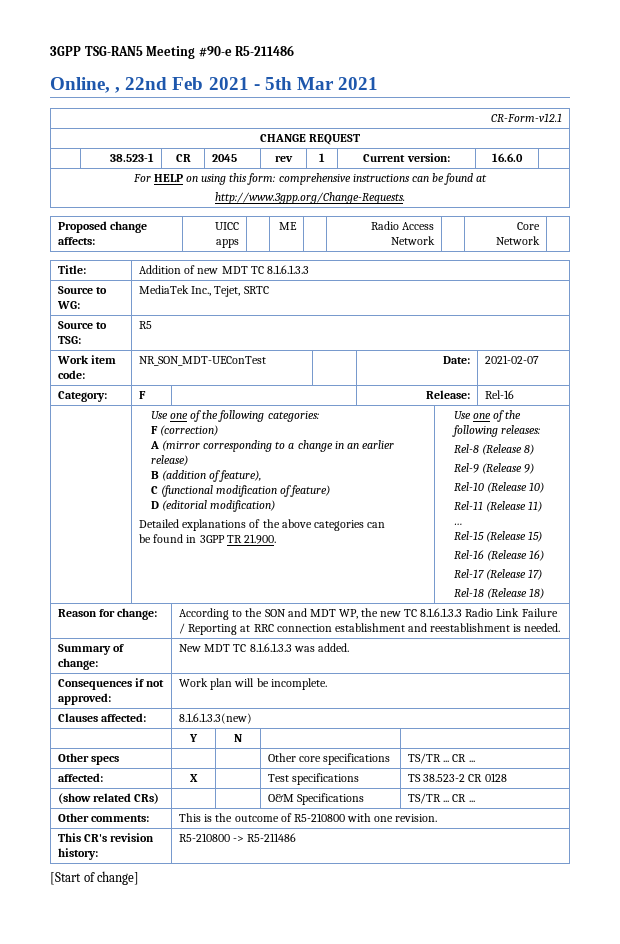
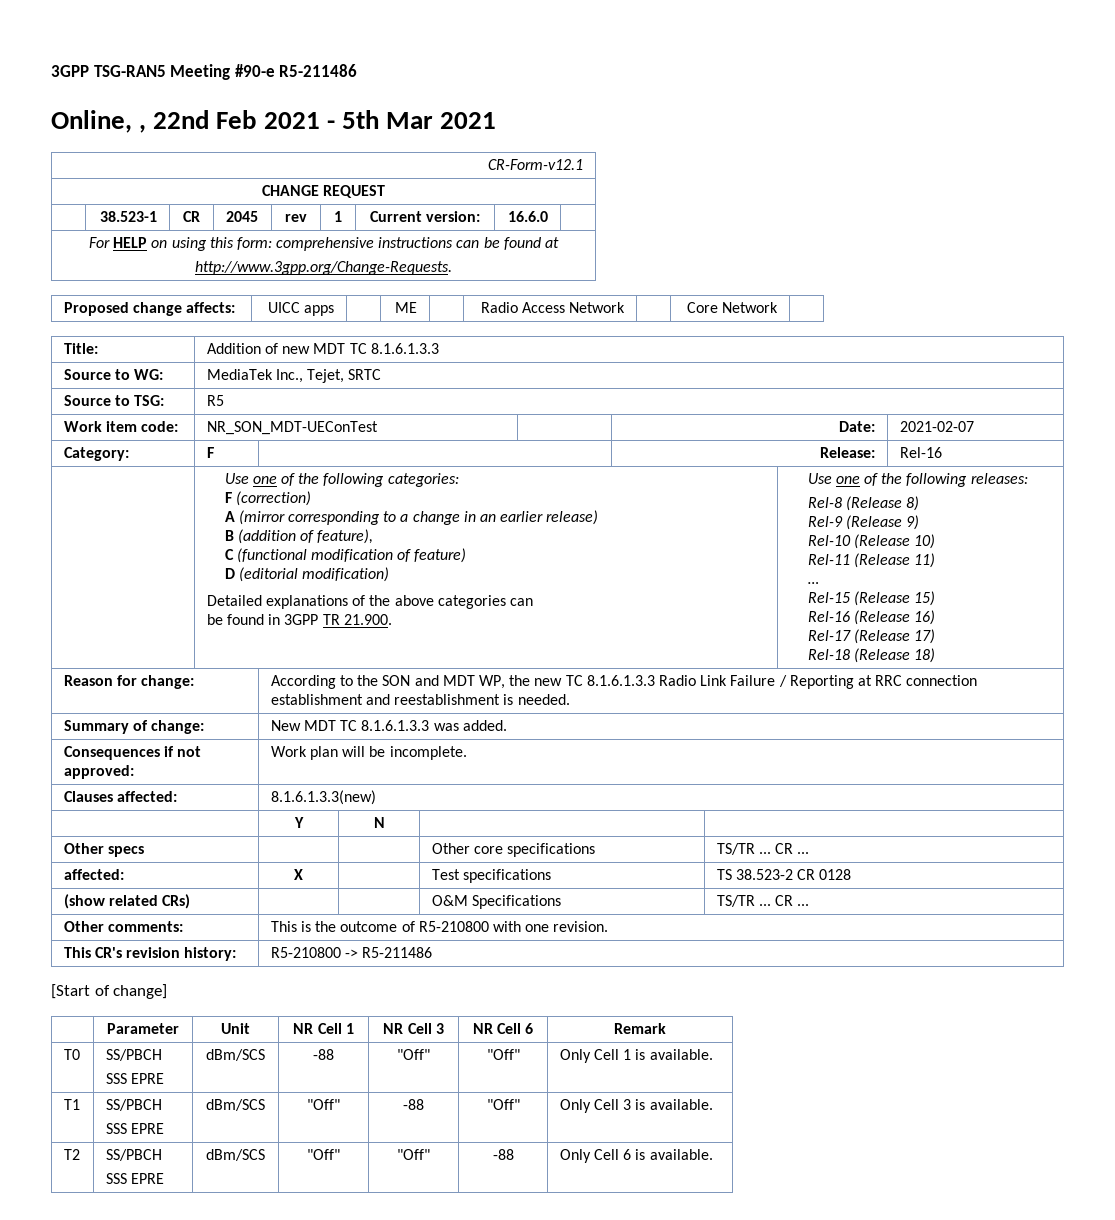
(140, 878) none -> [107,1023,179,1034] [221,1023,250,1034] [293,1023,354,1034] [383,1023,444,1034] [472,1023,534,1034] [614,1023,666,1034] [63,1049,80,1060] [105,1049,162,1061] [105,1073,165,1084] [206,1049,265,1061] [313,1049,334,1060] [397,1049,430,1060] [486,1049,520,1060] [559,1049,713,1063] [63,1099,80,1110] [105,1099,162,1111] [105,1123,165,1134] [206,1099,265,1111] [307,1099,340,1110] [403,1099,424,1110] [486,1099,520,1110] [559,1099,713,1113] [63,1149,80,1160] [105,1149,162,1161] [105,1173,165,1184] [206,1149,265,1161] [307,1149,340,1160] [397,1149,430,1160] [492,1149,514,1160] [559,1149,713,1163] // | Parameter | Unit | NR Cell 1 | NR Cell 3 | NR Cell 6 | Remark // T0 | SS/PBCH // SSS EPRE | dBm/SCS | -88 | "Off" | "Off" | Only Cell 1 is available. // T1 | SS/PBCH // SSS EPRE | dBm/SCS | "Off" | -88 | "Off" | Only Cell 3 is available. // T2 | SS/PBCH // SSS EPRE | dBm/SCS | "Off" | "Off" | -88 | Only Cell 6 is available.

